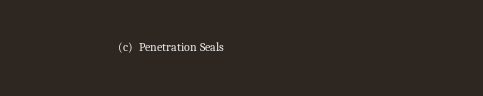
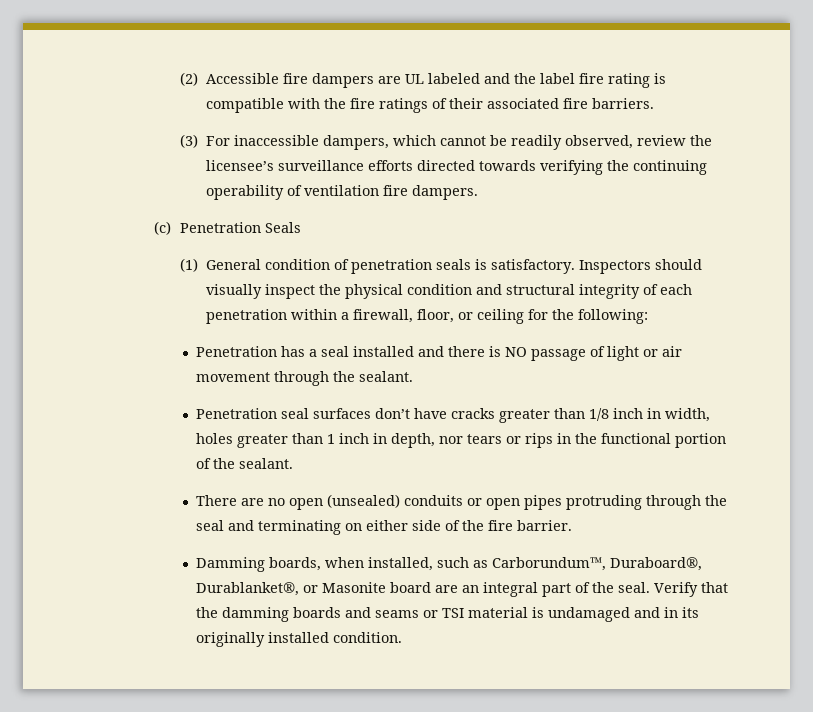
[117,42,224,53] (c) Penetration Seals -> [180,72,667,88] [206,98,655,113] [180,134,713,150] [206,160,708,175] [206,185,479,200] [154,221,302,235] [180,258,703,274] [206,284,693,299] [206,309,649,324] [196,346,683,361] [196,371,414,386] [196,408,711,423] [196,433,727,448] [196,458,294,469] [196,494,728,510] [196,520,573,535] [196,557,703,572] [196,582,729,597] [196,607,700,622] [196,632,403,647] (2) Accessible fire dampers are UL labeled and the label fire rating is compatible with the fire ratings of their associated fire barriers. // (3) For inaccessible dampers, which cannot be readily observed, review the licensee’s surveillance efforts directed towards verifying the continuing operability of ventilation fire dampers. // (c) Penetration Seals // (1) General condition of penetration seals is satisfactory. Inspectors should visually inspect the physical condition and structural integrity of each penetration within a firewall, floor, or ceiling for the following: // Penetration has a seal installed and there is NO passage of light or air movement through the sealant. // Penetration seal surfaces don’t have cracks greater than 1/8 inch in width, holes greater than 1 inch in depth, nor tears or rips in the functional portion of the sealant. // There are no open (unsealed) conduits or open pipes protruding through the seal and terminating on either side of the fire barrier. // Damming boards, when installed, such as Carborundum™, Duraboard®, Durablanket®, or Masonite board are an integral part of the seal. Verify that the damming boards and seams or TSI material is undamaged and in its originally installed condition.

